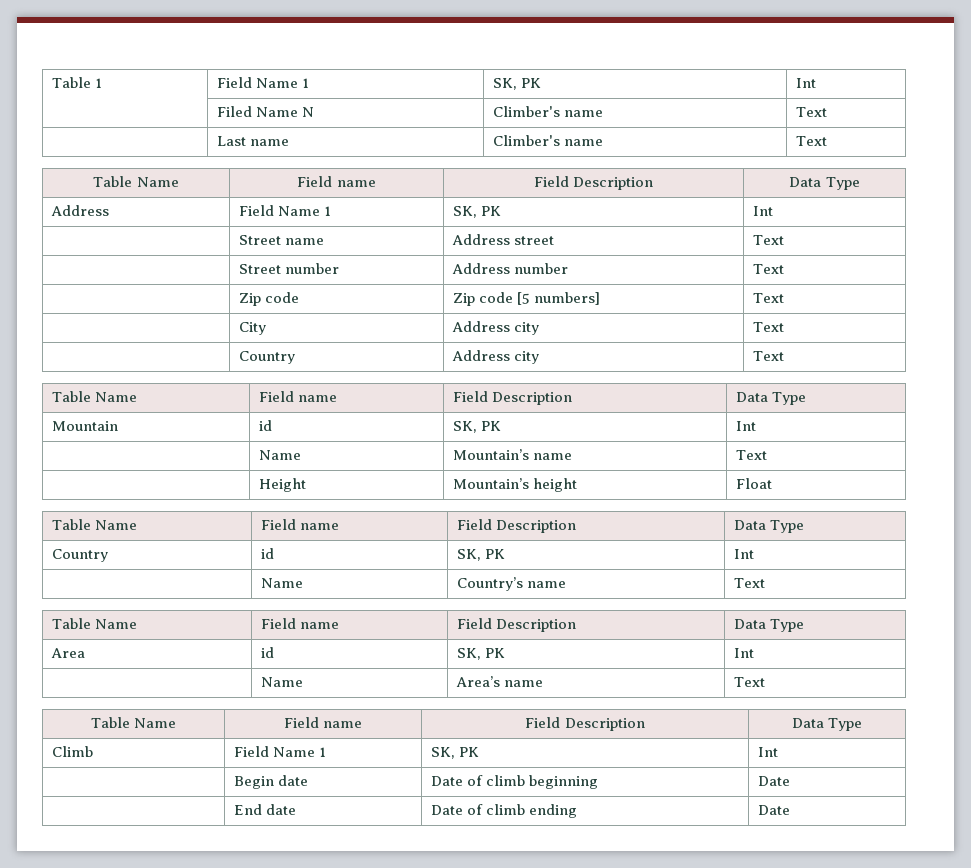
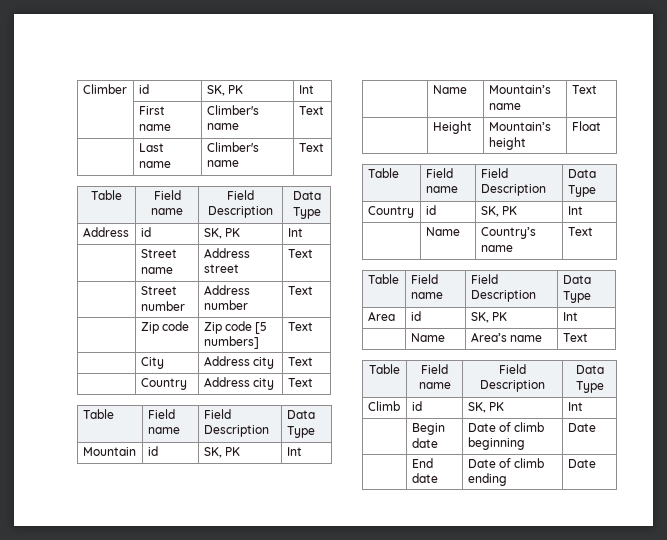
[51,77,102,88] [216,77,309,88] [492,78,541,90] [795,78,816,88] [216,106,314,117] Table 1 | Field Name 1 | SK, PK | Int // | Filed Name N -> [82,84,127,94] [138,84,149,94] [206,85,244,96] [298,85,314,94] [138,106,165,115] [138,124,171,131] Climber | id | SK, PK | Int // | First name
[136,177,179,187] Name -> (122, 195) none
[238,205,331,216] Field Name 1 -> [140,227,151,237] id
[94,392,137,402] Name -> (114, 414) none
[94,520,137,530] Name -> (399, 173) none
[94,619,137,629] Name -> (399, 279) none
[134,718,177,728] Name -> (400, 369) none
[233,746,326,757] Field Name 1 -> [411,401,422,411] id

